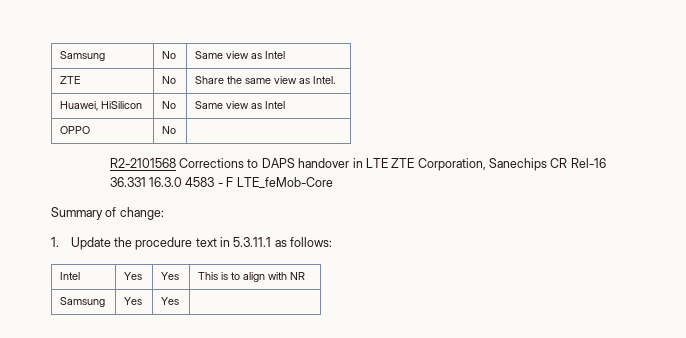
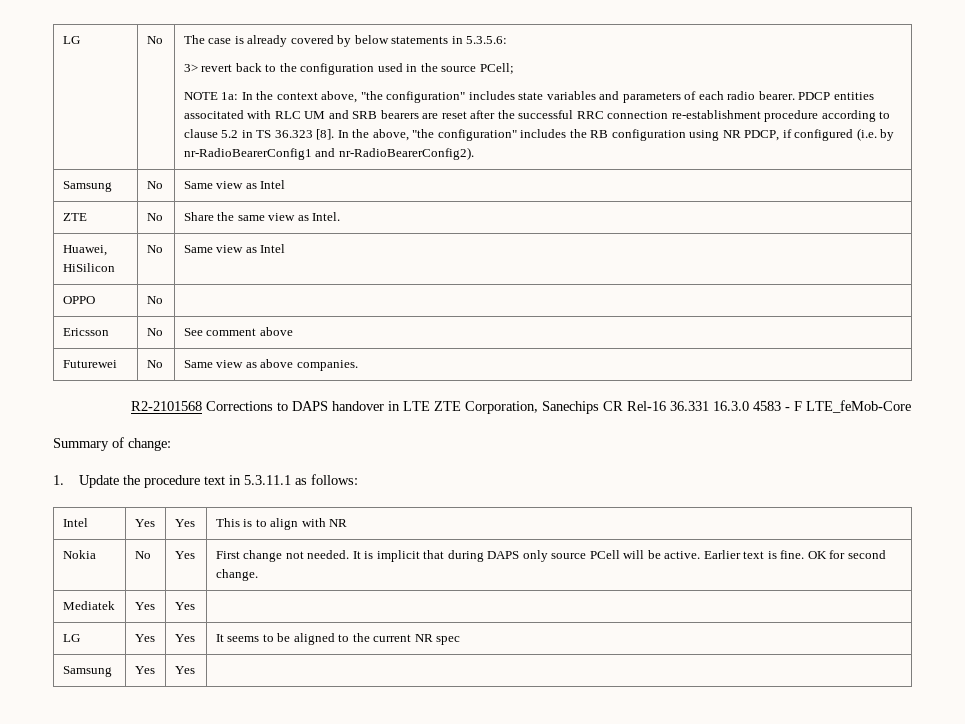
(60, 56) none -> [62,36,80,44] [146,36,163,44] [183,35,508,47] [183,63,514,75] [183,91,874,103] [183,110,891,122] [183,128,895,141] [183,147,474,160] LG | No | The case is already covered by below statements in 5.3.5.6: // 3> revert back to the configuration used in the source PCell; // NOTE 1a: In the context above, "the configuration" includes state variables and parameters of each radio bearer. PDCP entities associtated with RLC UM and SRB bearers are reset after the successful RRC connection re-establishment procedure according to clause 5.2 in TS 36.323 [8]. In the above, "the configuration" includes the RB configuration using NR PDCP, if configured (i.e. by nr-RadioBearerConfig1 and nr-RadioBearerConfig2). //
(177, 130) none -> [62,328,109,336] [146,328,163,336] [183,327,293,336] [62,360,117,368] [146,360,163,368] [183,359,358,371] // Ericsson | No | See comment above // Futurewei | No | Same view as above companies.
(306, 276) none -> [62,550,96,559] [134,551,151,559] [174,551,195,559] [215,550,886,562] [215,569,258,581] [62,601,115,610] [134,602,155,610] [174,602,195,610] [62,634,80,642] [134,634,155,642] [174,634,195,642] [215,633,461,645] // Nokia | No | Yes | First change not needed. It is implicit that during DAPS only source PCell will be active. Earlier text is fine. OK for second change. // Mediatek | Yes | Yes | // LG | Yes | Yes | It seems to be aligned to the current NR spec

